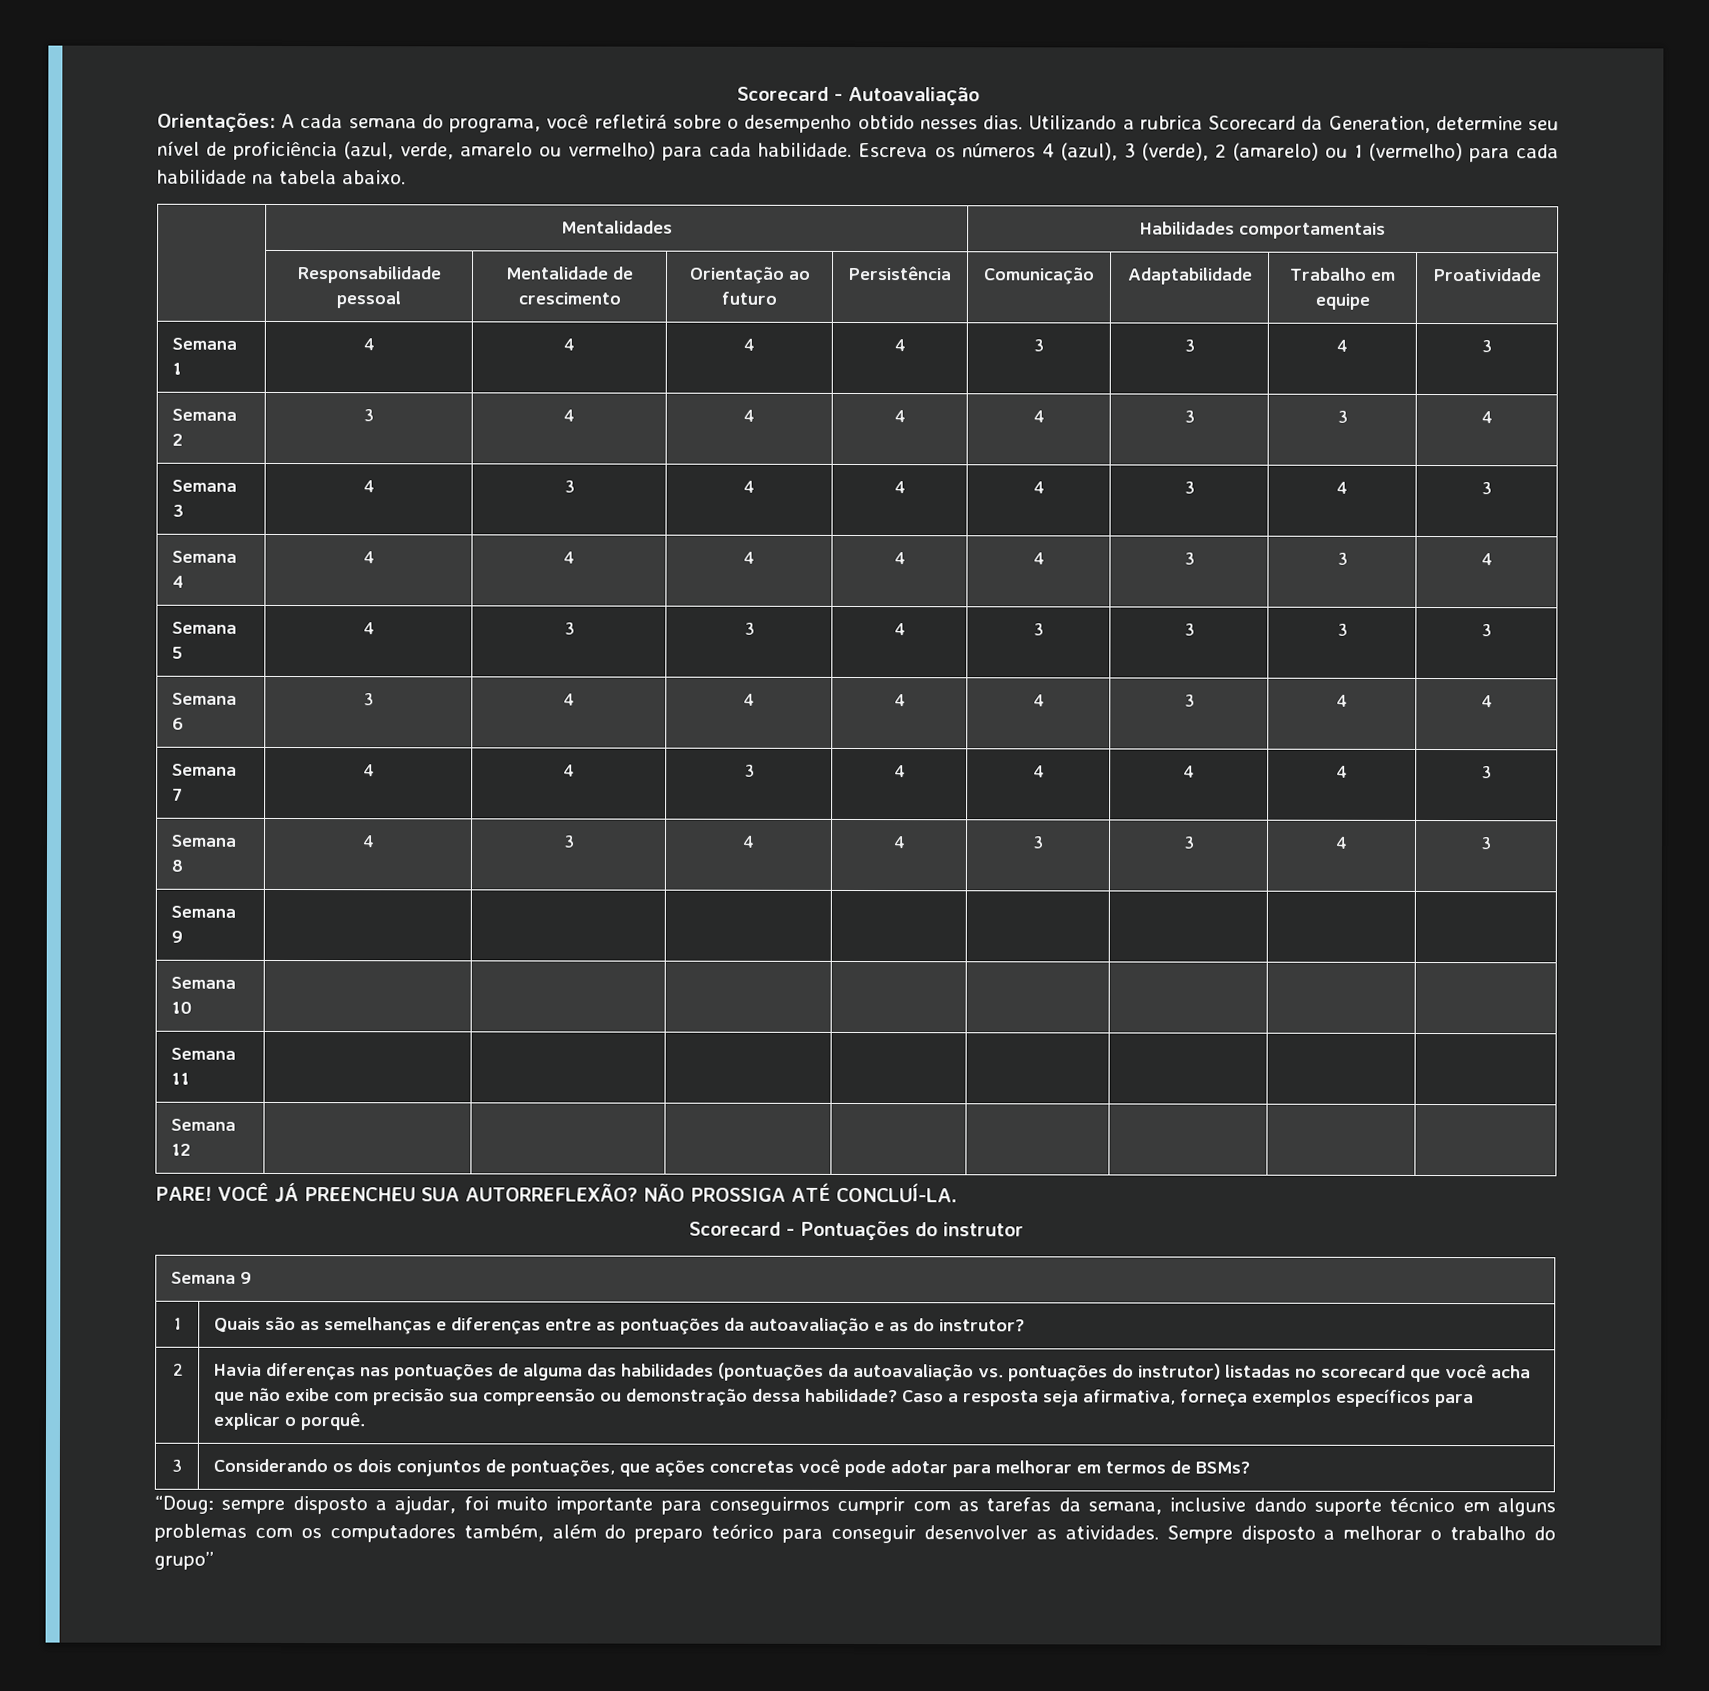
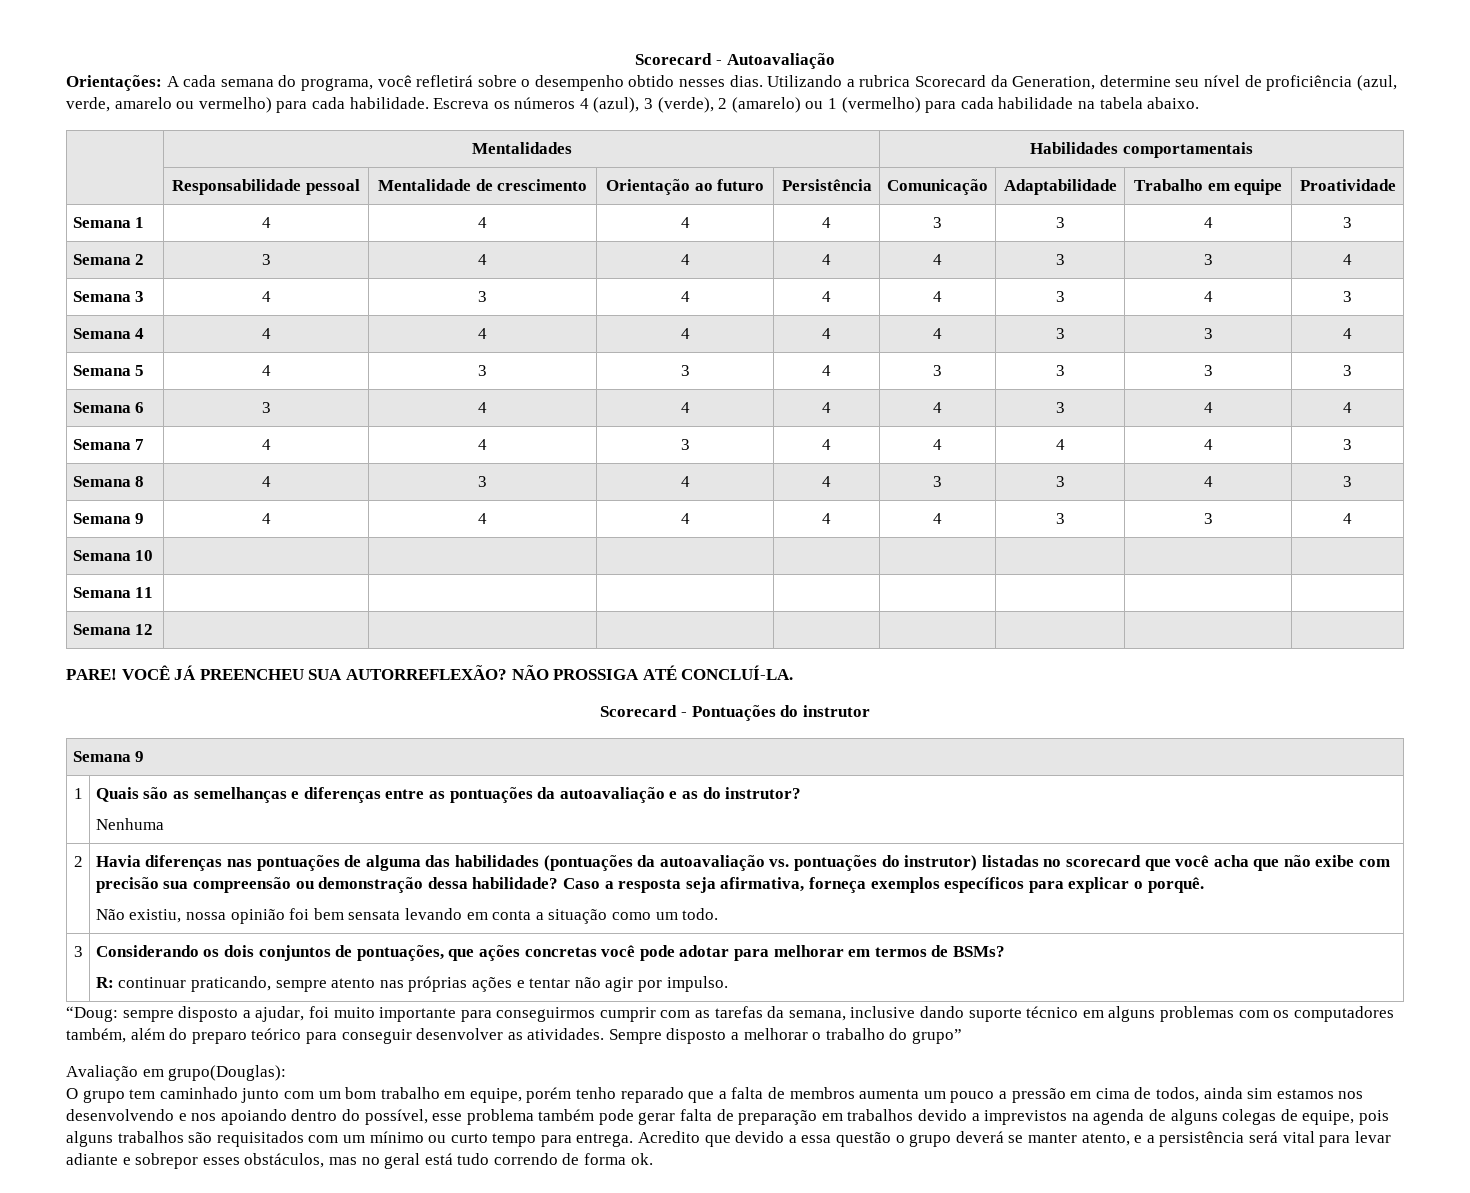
(184, 936) | | | | | | | -> [261,513,271,524] [478,513,487,524] [680,513,690,524] [822,513,831,524] [933,513,942,524] [1055,513,1065,524] [1203,513,1213,524] [1343,513,1352,524] 4 | 4 | 4 | 4 | 4 | 3 | 3 | 4
(1026, 1325) none -> [95,818,164,830] // Nenhuma
(367, 1421) none -> [95,908,719,924] // Não existiu, nossa opinião foi bem sensata levando em conta a situação como um todo.
(1251, 1467) none -> [95,976,728,992] // R: continuar praticando, sempre atento nas próprias ações e tentar não agir por impulso.
(214, 1560) none -> [66,1065,287,1081] [66,1087,1364,1103] [66,1109,1389,1125] [66,1131,1391,1147] [66,1153,653,1169] // Avaliação em grupo(Douglas): // O grupo tem caminhado junto com um bom trabalho em equipe, porém tenho reparado que a falta de membros aumenta um pouco a pressão em cima de todos, ainda sim estamos nos desenvolvendo e nos apoiando dentro do possível, esse problema também pode gerar falta de preparação em trabalhos devido a imprevistos na agenda de alguns colegas de equipe, pois alguns trabalhos são requisitados com um mínimo ou curto tempo para entrega. Acredito que devido a essa questão o grupo deverá se manter atento, e a persistência será vital para levar adiante e sobrepor esses obstáculos, mas no geral está tudo correndo de forma ok.

